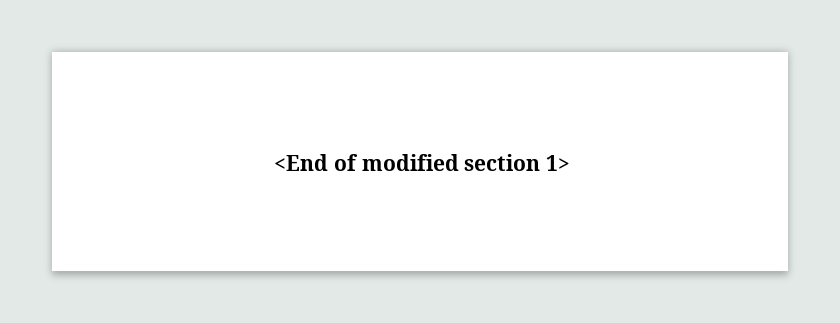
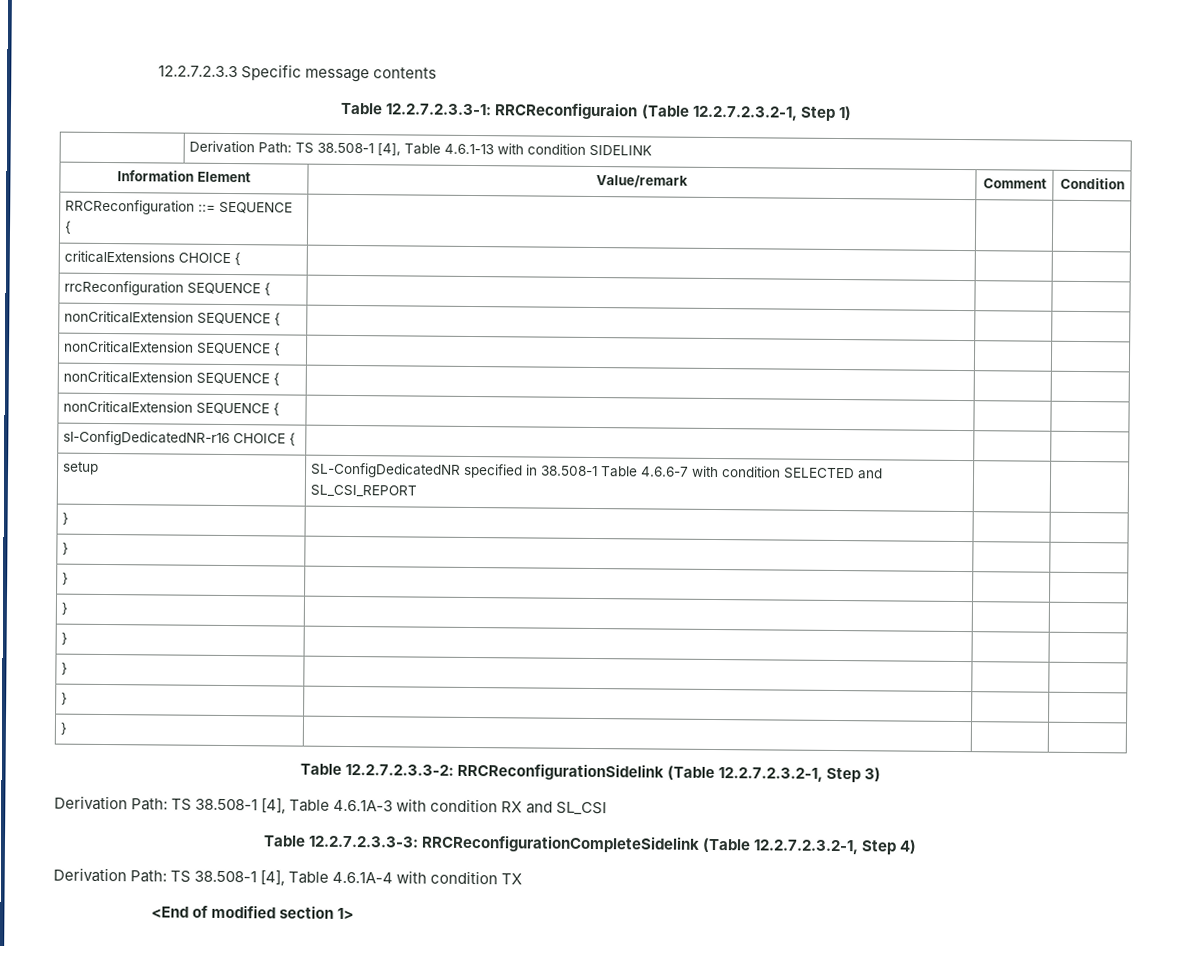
(274, 162) none -> [158,64,438,83] [340,102,852,121] [189,140,653,157] [117,170,251,183] [596,175,688,188] [982,178,1047,189] [1059,177,1125,190] [65,199,294,215] [64,220,73,234] [64,250,242,266] [64,280,272,296] [64,310,282,326] [64,340,282,356] [63,370,281,386] [63,400,281,416] [63,430,297,447] [63,461,100,475] [311,462,884,480] [310,484,418,498] [62,512,70,525] [62,542,70,555] [62,572,70,585] [61,602,69,615] [61,632,69,645] [61,662,69,675] [61,692,69,705] [60,722,68,735] [299,762,882,783] [54,795,607,816] [262,834,918,855] [53,867,523,886] 12.2.7.2.3.3 Specific message contents // Table 12.2.7.2.3.3-1: RRCReconfiguraion (Table 12.2.7.2.3.2-1, Step 1) // | Derivation Path: TS 38.508-1 [4], Table 4.6.1-13 with condition SIDELINK // Information Element | Value/remark | Comment | Condition // RRCReconfiguration ::= SEQUENCE { | | | // criticalExtensions CHOICE { | | | // rrcReconfiguration SEQUENCE { | | | // nonCriticalExtension SEQUENCE { | | | // nonCriticalExtension SEQUENCE { | | | // nonCriticalExtension SEQUENCE { | | | // nonCriticalExtension SEQUENCE { | | | // sl-ConfigDedicatedNR-r16 CHOICE { | | | // setup | SL-ConfigDedicatedNR specified in 38.508-1 Table 4.6.6-7 with condition SELECTED and SL_CSI_REPORT | | // } | | | // } | | | // } | | | // } | | | // } | | | // } | | | // } | | | // } | | | // Table 12.2.7.2.3.3-2: RRCReconfigurationSidelink (Table 12.2.7.2.3.2-1, Step 3) // Derivation Path: TS 38.508-1 [4], Table 4.6.1A-3 with condition RX and SL_CSI // Table 12.2.7.2.3.3-3: RRCReconfigurationCompleteSidelink (Table 12.2.7.2.3.2-1, Step 4) // Derivation Path: TS 38.508-1 [4], Table 4.6.1A-4 with condition TX //

